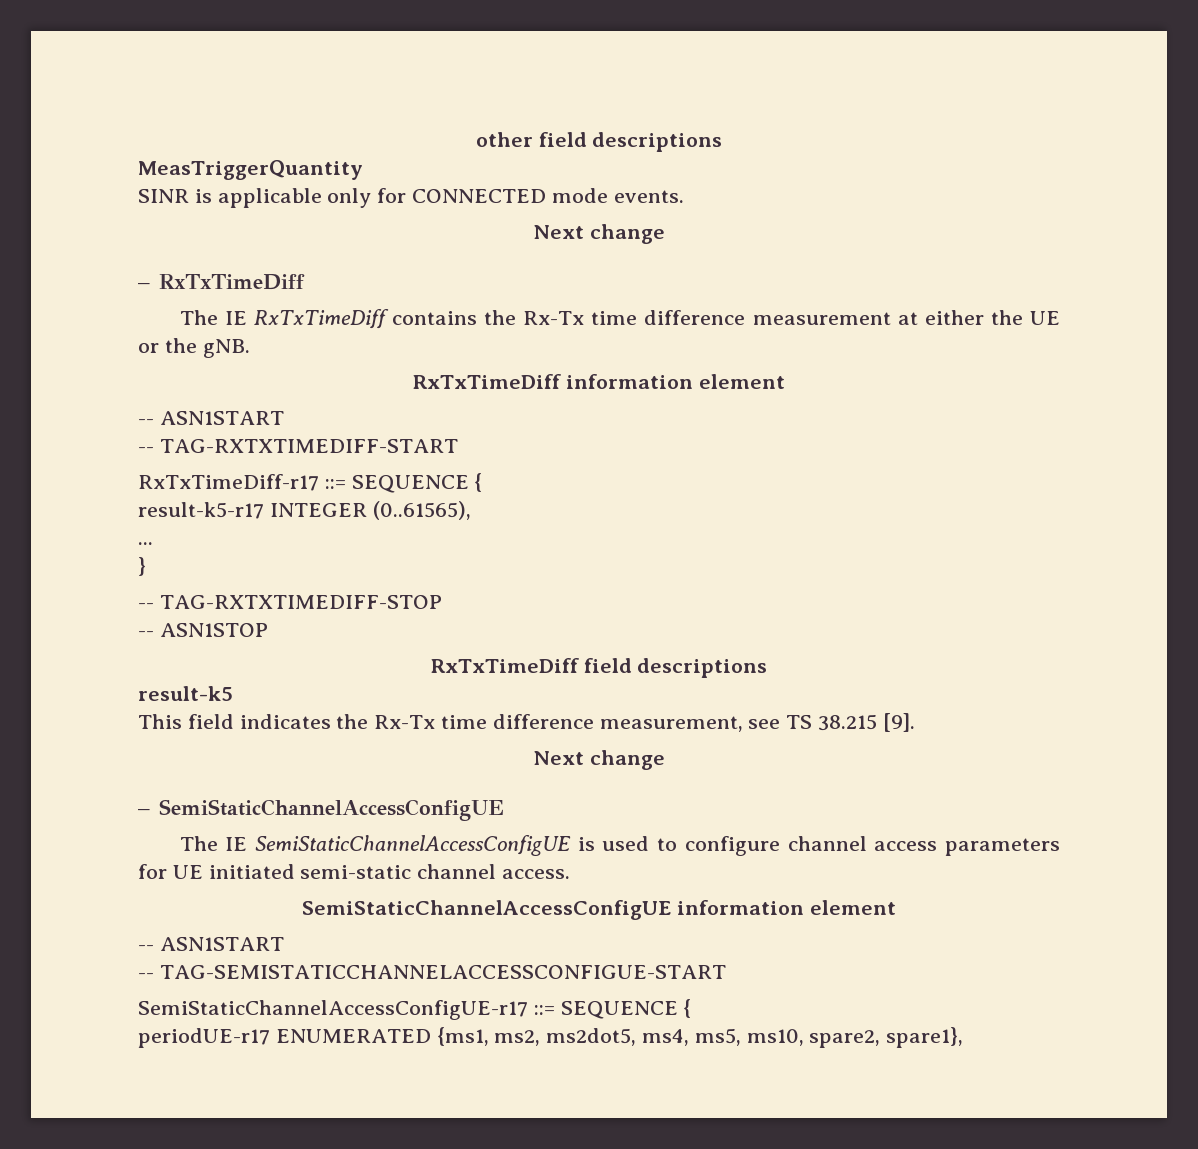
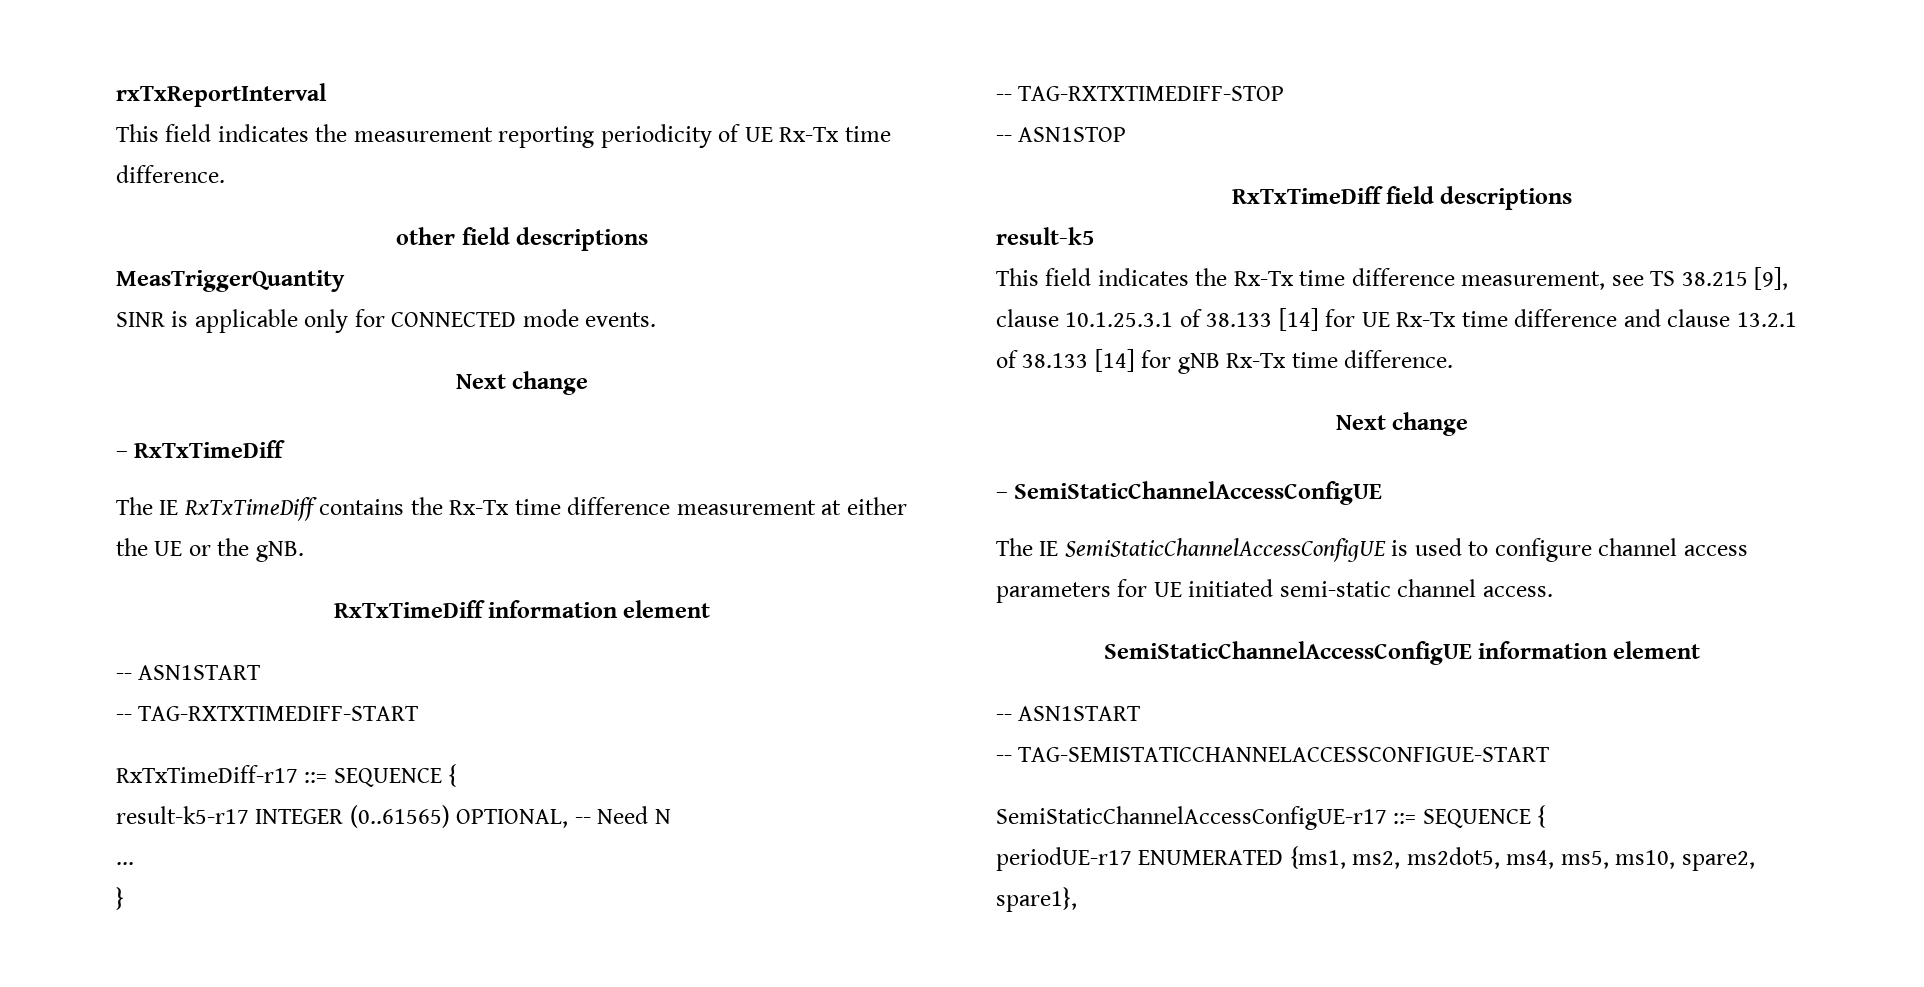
(475, 139) none -> [116,83,327,107] [116,124,891,148] [116,165,225,183] rxTxReportInterval // This field indicates the measurement reporting periodicity of UE Rx-Tx time difference. //
[372,501,471,520] (0..61565), -> [349,805,671,828] (0..61565) OPTIONAL, -- Need N
[882,713,915,732] [9]. -> [1754,267,1789,290] [996,308,1797,331] [996,349,1454,374] [9], clause 10.1.25.3.1 of 38.133 [14] for UE Rx-Tx time difference and clause 13.2.1 of 38.133 [14] for gNB Rx-Tx time difference.

